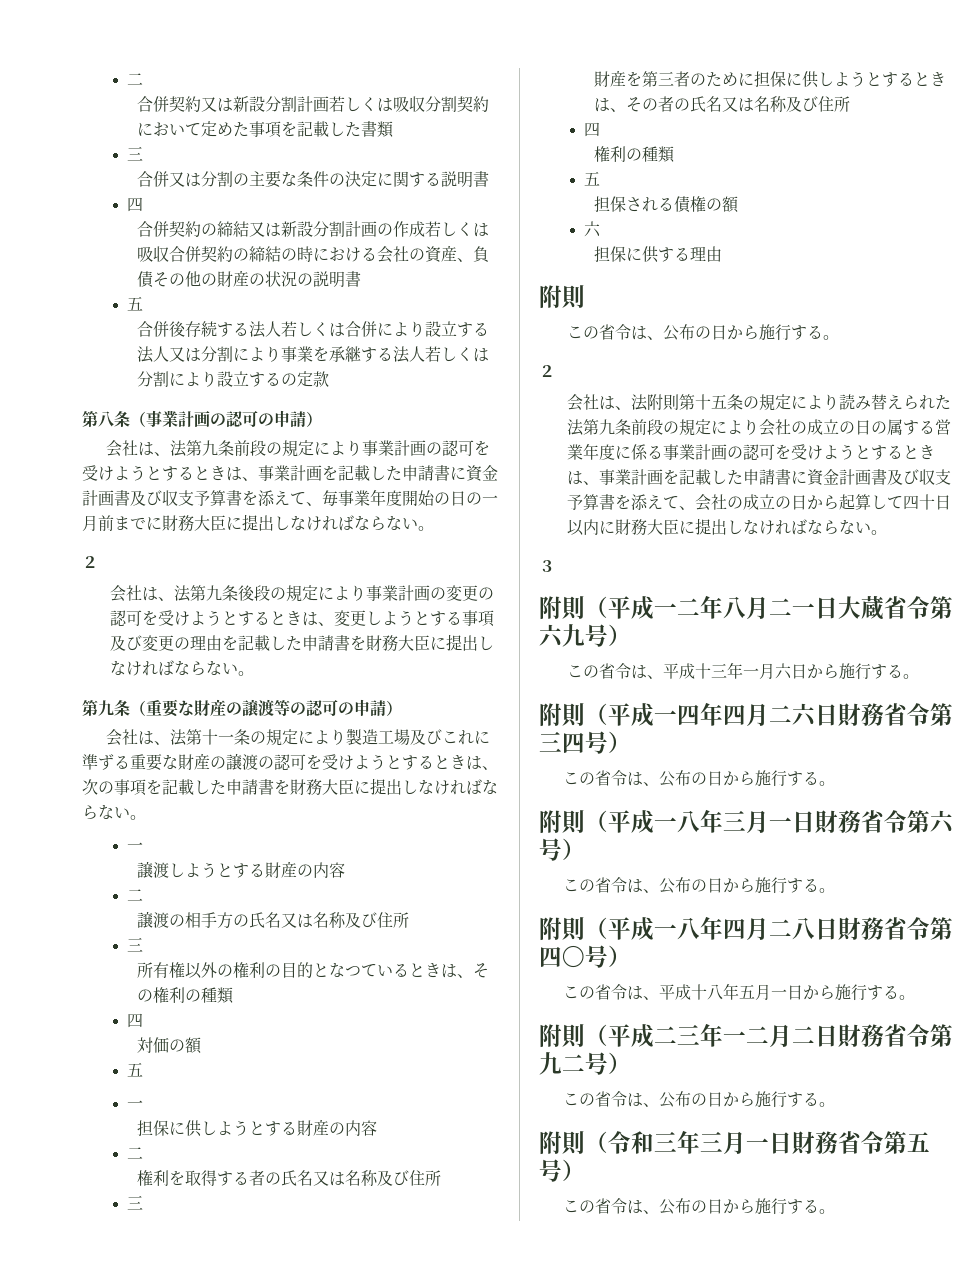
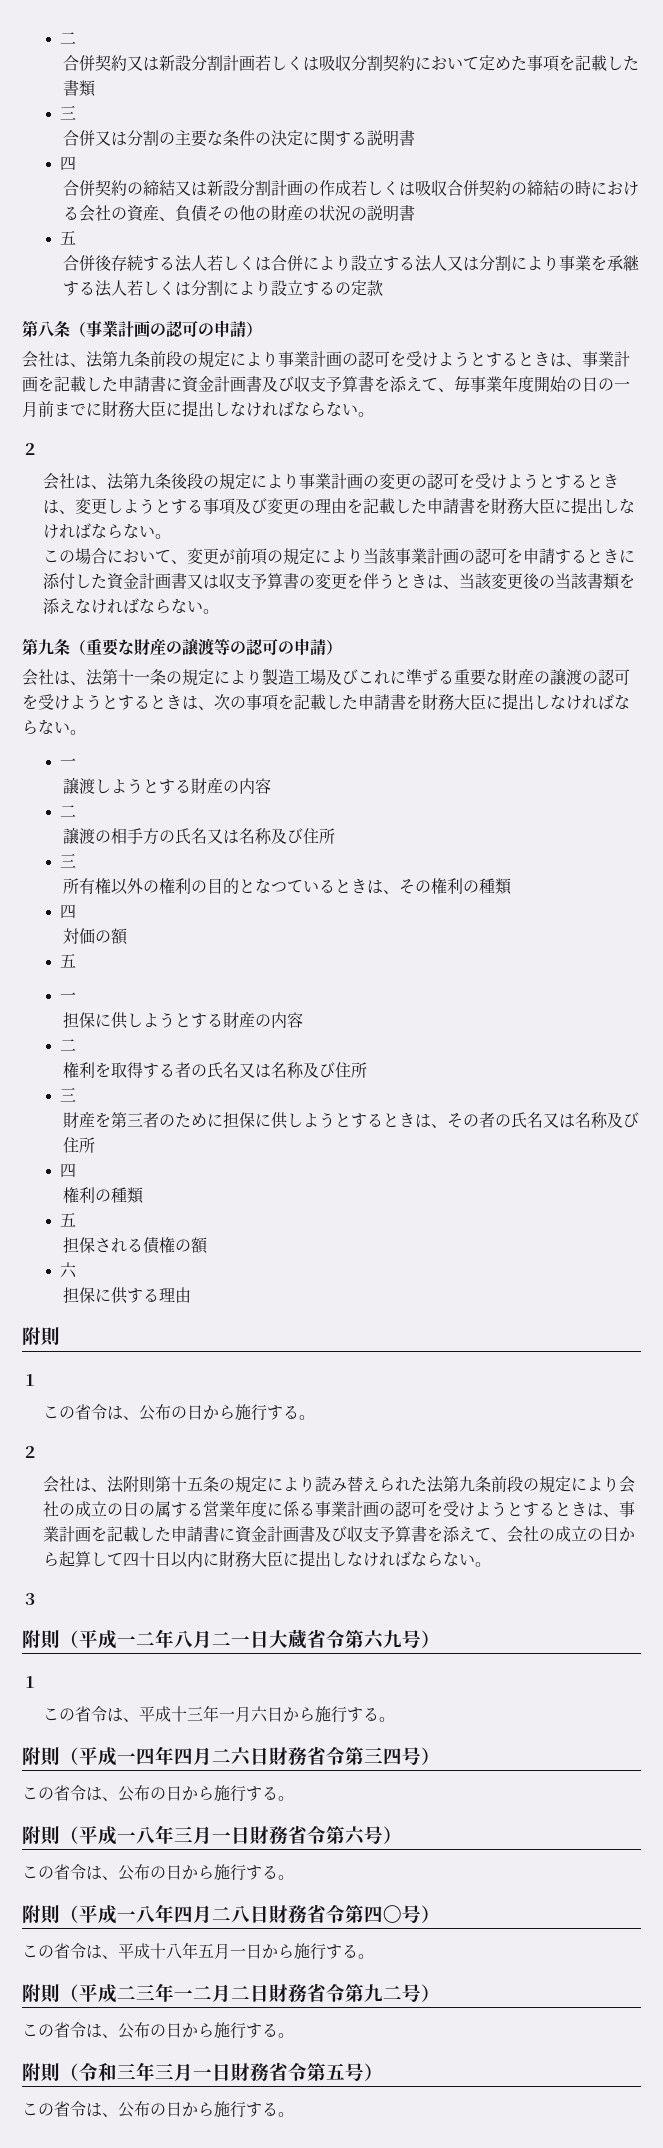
(254, 673) none -> [42,548,635,565] [42,573,635,590] [42,598,219,614] // この場合において、変更が前項の規定により当該事業計画の認可を申請するときに添付した資金計画書又は収支予算書の変更を伴うときは、当該変更後の当該書類を添えなければならない。
(585, 297) none -> [22,1374,38,1386] // １
(631, 635) none -> [22,1676,38,1688] // １

